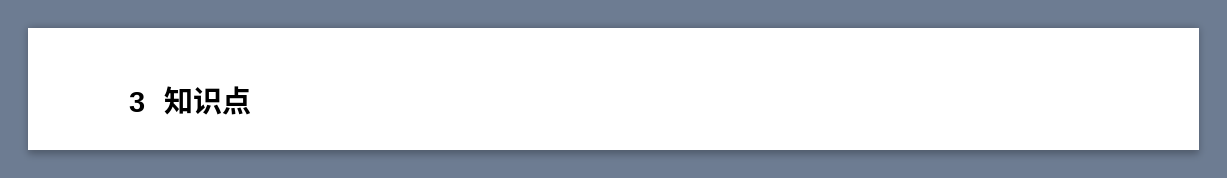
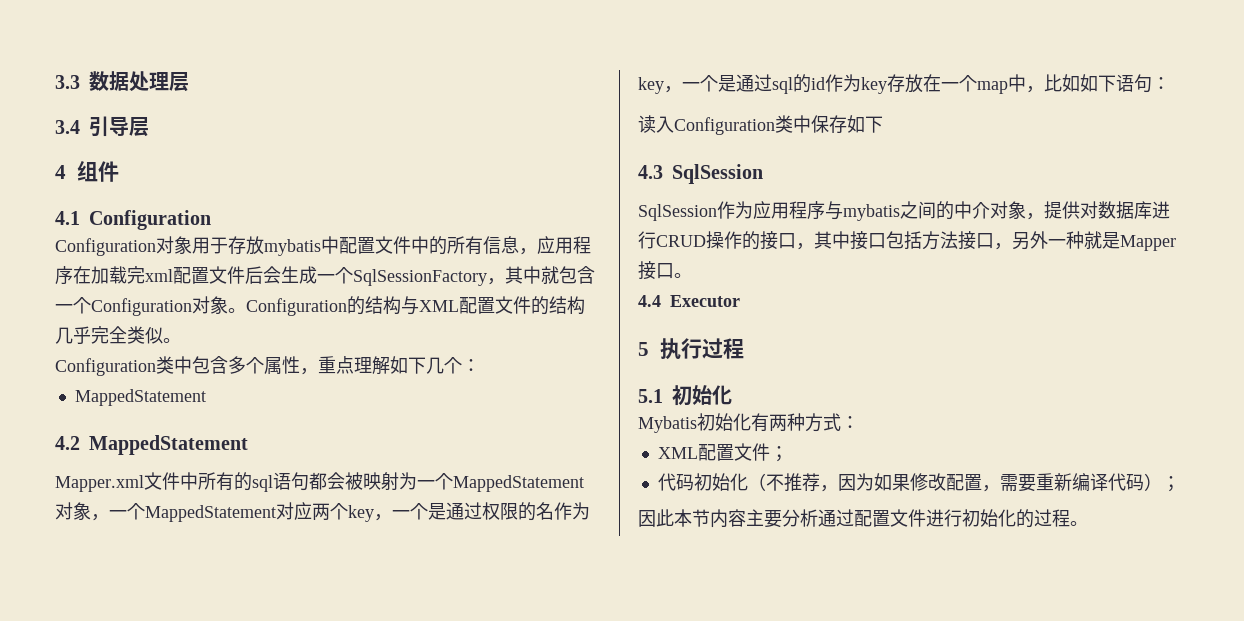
[129,86,252,115] 3知识点 -> [55,71,189,92] [55,116,149,137] [55,161,120,182] [55,210,211,230] [55,236,591,256] [55,266,595,286] [55,296,585,316] [55,326,181,344] [55,356,480,376] [74,389,206,406] [55,435,248,455] [55,472,584,492] [55,502,590,522] [638,74,1170,94] [638,115,883,135] [638,164,763,184] [638,201,1170,221] [638,231,1176,251] [638,261,692,280] [638,295,740,307] [638,338,745,360] [638,385,732,406] [638,413,859,433] [657,443,788,462] [657,473,1180,492] [638,509,1088,528] 3.3数据处理层 // 3.4引导层 // 4组件 // 4.1 Configuration // Configuration对象用于存放mybatis中配置文件中的所有信息，应用程序在加载完xml配置文件后会生成一个SqlSessionFactory，其中就包含一个Configuration对象。Configuration的结构与XML配置文件的结构几乎完全类似。 // Configuration类中包含多个属性，重点理解如下几个： // MappedStatement // 4.2 MappedStatement // Mapper.xml文件中所有的sql语句都会被映射为一个MappedStatement对象，一个MappedStatement对应两个key，一个是通过权限的名作为key，一个是通过sql的id作为key存放在一个map中，比如如下语句： // 读入Configuration类中保存如下 // 4.3 SqlSession // SqlSession作为应用程序与mybatis之间的中介对象，提供对数据库进行CRUD操作的接口，其中接口包括方法接口，另外一种就是Mapper接口。 // 4.4 Executor // 5执行过程 // 5.1初始化 // Mybatis初始化有两种方式： // XML配置文件； // 代码初始化（不推荐，因为如果修改配置，需要重新编译代码）； // 因此本节内容主要分析通过配置文件进行初始化的过程。

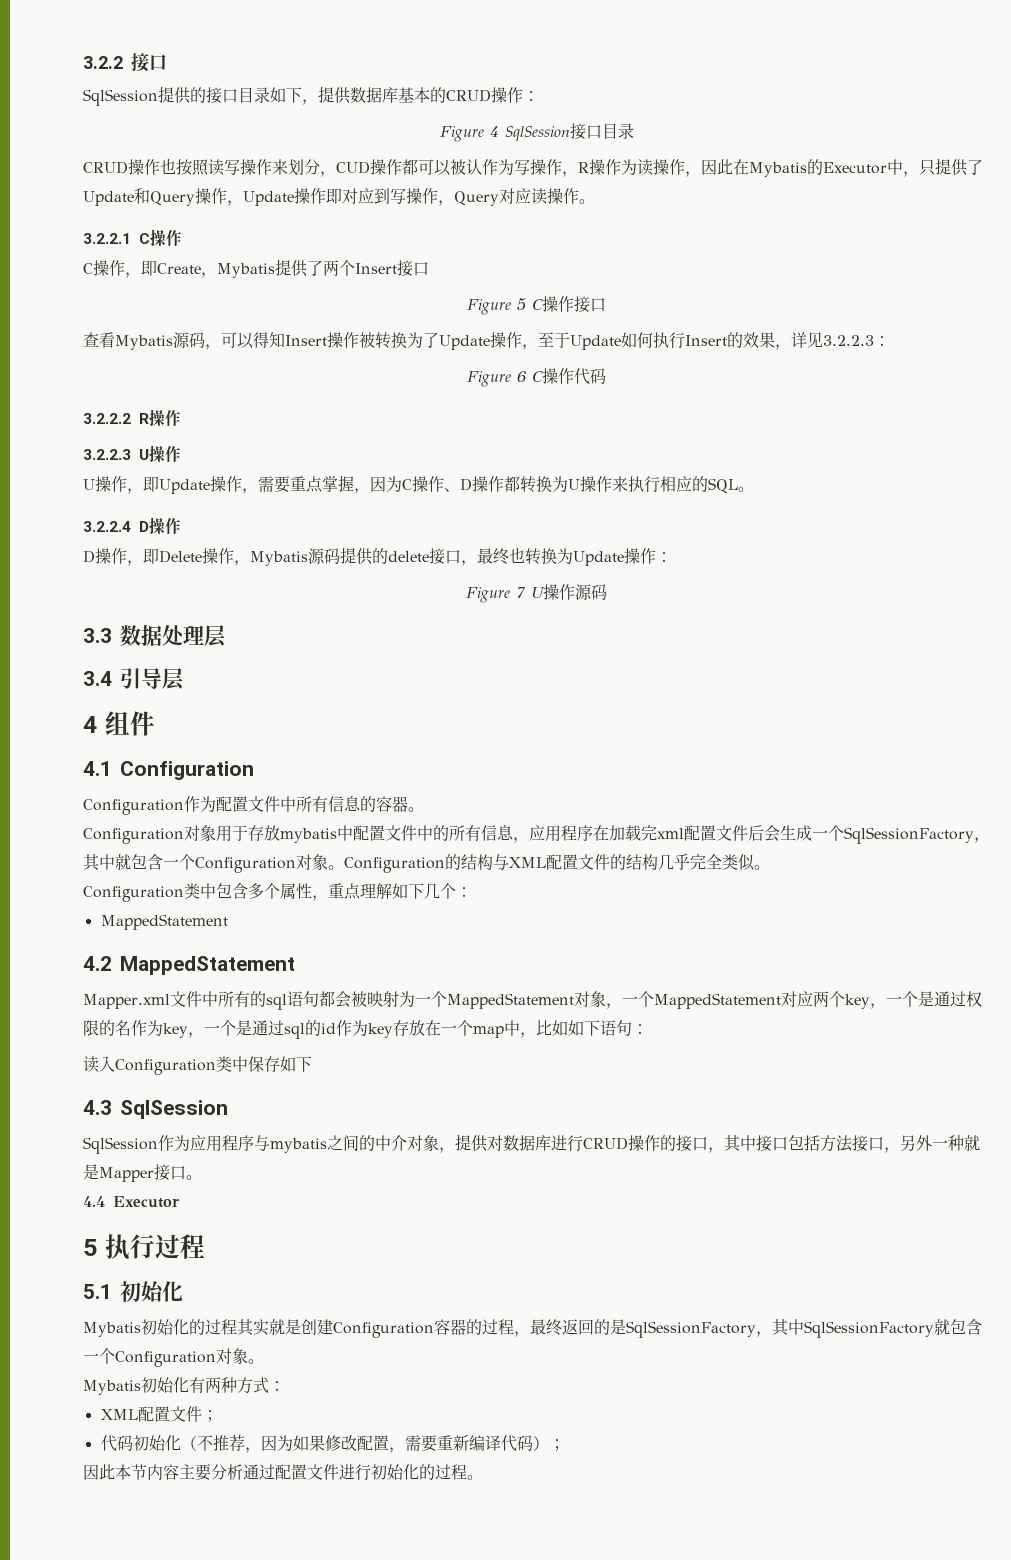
(55, 82) none -> [83,53,167,72] [83,86,539,106] [439,123,634,142] [83,158,983,177] [83,188,595,206] [83,229,182,246] [83,259,429,278] [467,296,606,315] [83,332,890,350] [467,368,606,387] [83,409,181,426] [83,445,181,462] [83,475,754,494] [83,517,181,534] [83,547,672,566] [466,584,607,603] 3.2.2接口 // SqlSession提供的接口目录如下，提供数据库基本的CRUD操作： // Figure 4 SqlSession接口目录 // CRUD操作也按照读写操作来划分，CUD操作都可以被认作为写操作，R操作为读操作，因此在Mybatis的Executor中，只提供了Update和Query操作，Update操作即对应到写操作，Query对应读操作。 // 3.2.2.1 C操作 // C操作，即Create，Mybatis提供了两个Insert接口 // Figure 5 C操作接口 // 查看Mybatis源码，可以得知Insert操作被转换为了Update操作，至于Update如何执行Insert的效果，详见3.2.2.3： // Figure 6 C操作代码 // 3.2.2.2 R操作 // 3.2.2.3 U操作 // U操作，即Update操作，需要重点掌握，因为C操作、D操作都转换为U操作来执行相应的SQL。 // 3.2.2.4 D操作 // D操作，即Delete操作，Mybatis源码提供的delete接口，最终也转换为Update操作： // Figure 7 U操作源码 //
(211, 220) none -> [83,796,424,815] // Configuration作为配置文件中所有信息的容器。
(732, 395) none -> [83,1319,982,1338] [83,1348,264,1367] // Mybatis初始化的过程其实就是创建Configuration容器的过程，最终返回的是SqlSessionFactory，其中SqlSessionFactory就包含一个Configuration对象。

